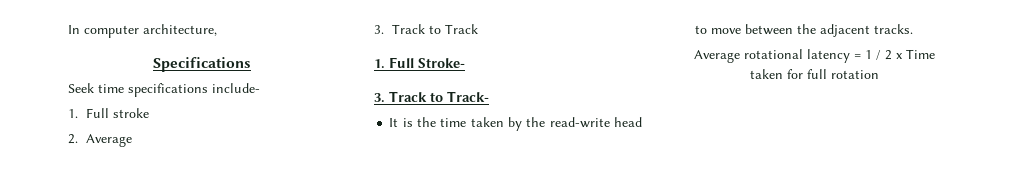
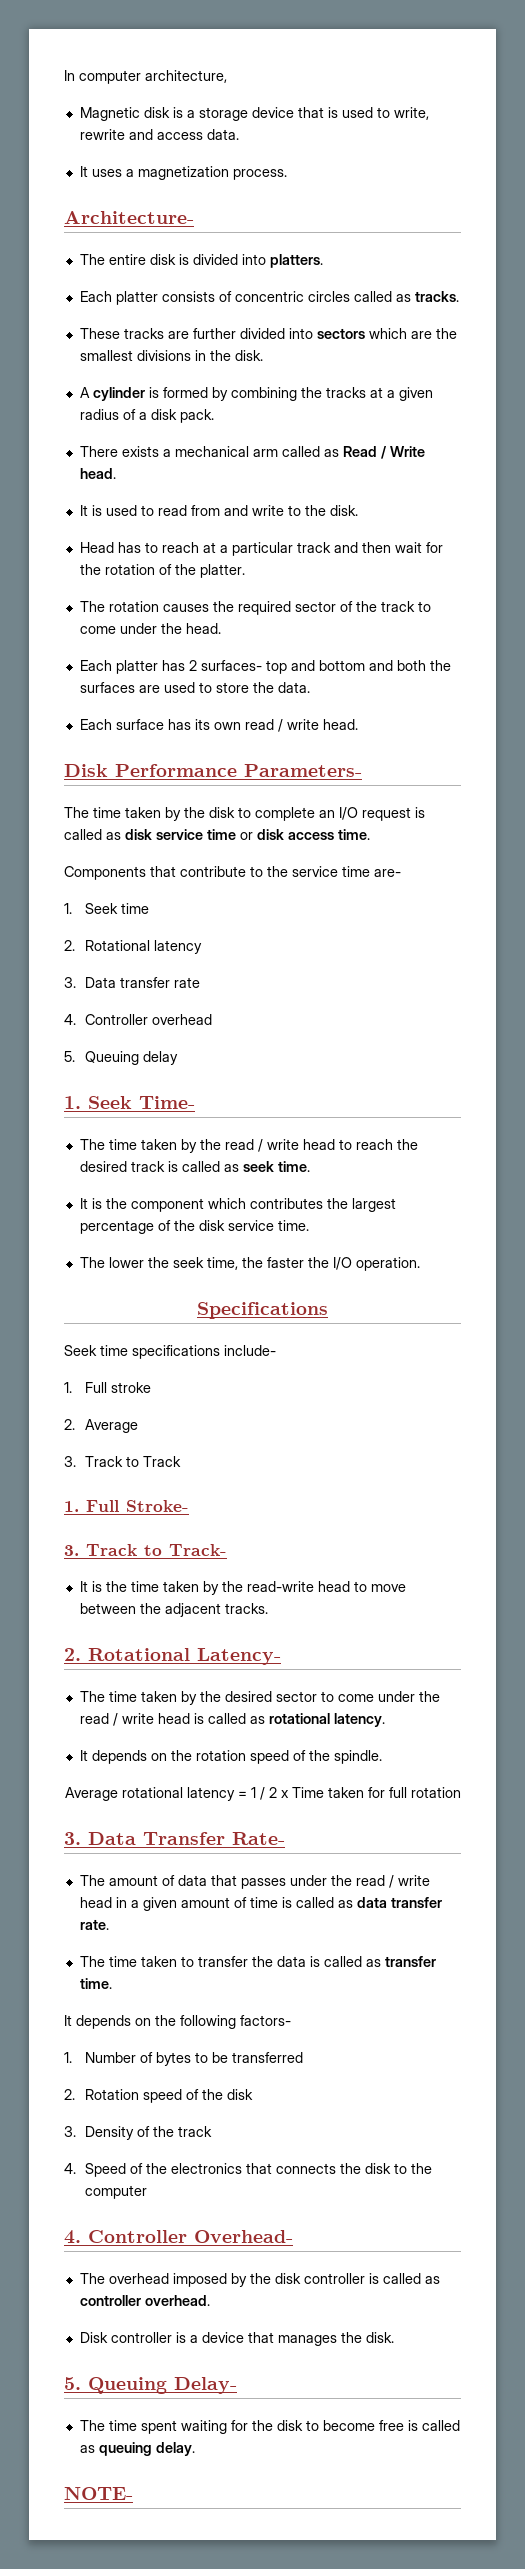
(217, 30) none -> [79,107,429,121] [79,129,239,140] [79,166,287,180] [64,211,194,224] [79,254,323,268] [79,291,459,305] [79,328,457,339] [79,350,263,361] [79,387,433,401] [79,409,214,423] [79,446,425,459] [79,468,116,479] [79,505,358,516] [79,542,443,556] [79,564,245,578] [79,601,431,615] [79,623,221,634] [79,660,451,674] [79,682,310,693] [79,719,358,732] [64,764,362,777] [64,807,425,821] [64,829,370,840] [64,866,401,880] [64,903,149,914] [64,940,202,954] [64,977,200,988] [64,1014,212,1025] [64,1051,178,1065] [64,1096,195,1109] [79,1139,418,1153] [79,1161,310,1172] [79,1198,396,1212] [79,1220,309,1234] [79,1257,420,1271] // Magnetic disk is a storage device that is used to write, rewrite and access data. // It uses a magnetization process. // Architecture- // The entire disk is divided into platters. // Each platter consists of concentric circles called as tracks. // These tracks are further divided into sectors which are the smallest divisions in the disk. // A cylinder is formed by combining the tracks at a given radius of a disk pack. // There exists a mechanical arm called as Read / Write head. // It is used to read from and write to the disk. // Head has to reach at a particular track and then wait for the rotation of the platter. // The rotation causes the required sector of the track to come under the head. // Each platter has 2 surfaces- top and bottom and both the surfaces are used to store the data. // Each surface has its own read / write head. // Disk Performance Parameters- // The time taken by the disk to complete an I/O request is called as disk service time or disk access time. // Components that contribute to the service time are- // 1. Seek time // 2. Rotational latency // 3. Data transfer rate // 4. Controller overhead // 5. Queuing delay // 1. Seek Time- // The time taken by the read / write head to reach the desired track is called as seek time. // It is the component which contributes the largest percentage of the disk service time. // The lower the seek time, the faster the I/O operation.
(914, 29) none -> [64,1648,281,1665] [79,1691,440,1705] [79,1713,385,1727] [79,1750,382,1764] // 2. Rotational Latency- // The time taken by the desired sector to come under the read / write head is called as rotational latency. // It depends on the rotation speed of the spindle.
(879, 74) none -> [64,1832,285,1845] [79,1875,430,1889] [79,1897,442,1911] [79,1919,109,1930] [79,1956,436,1967] [79,1978,112,1989] [64,2015,291,2029] [64,2052,303,2066] [64,2089,253,2103] [64,2126,212,2140] [64,2163,432,2177] [84,2185,147,2199] [64,2230,293,2244] [79,2273,440,2287] [79,2295,210,2306] [79,2332,394,2346] [64,2377,237,2394] [79,2420,460,2434] [79,2442,195,2456] [64,2487,133,2500] // 3. Data Transfer Rate- // The amount of data that passes under the read / write head in a given amount of time is called as data transfer rate. // The time taken to transfer the data is called as transfer time. // It depends on the following factors- // 1. Number of bytes to be transferred // 2. Rotation speed of the disk // 3. Density of the track // 4. Speed of the electronics that connects the disk to the computer // 4. Controller Overhead- // The overhead imposed by the disk controller is called as controller overhead. // Disk controller is a device that manages the disk. // 5. Queuing Delay- // The time spent waiting for the disk to become free is called as queuing delay. // NOTE-

